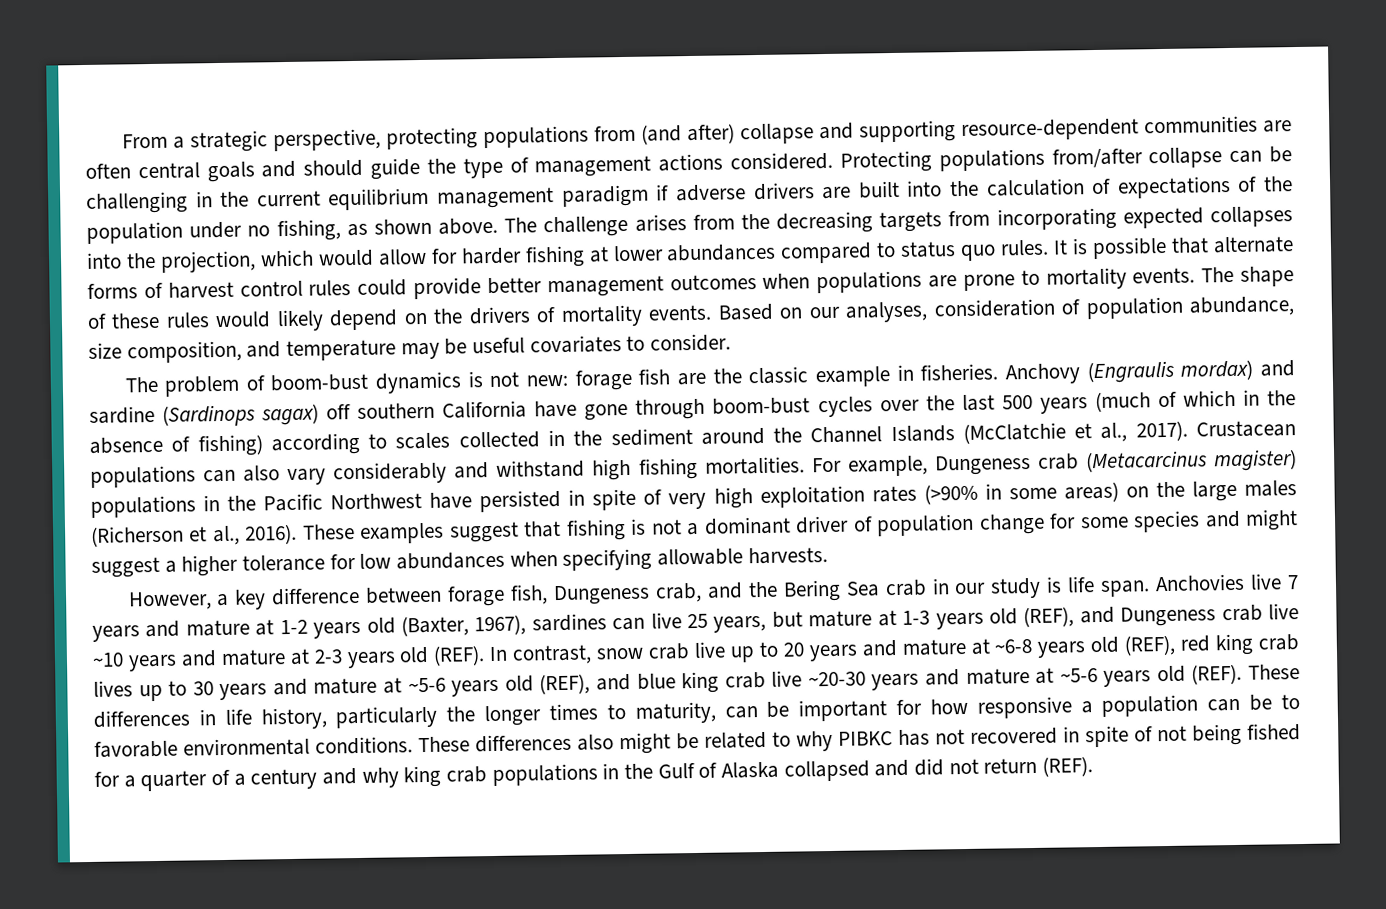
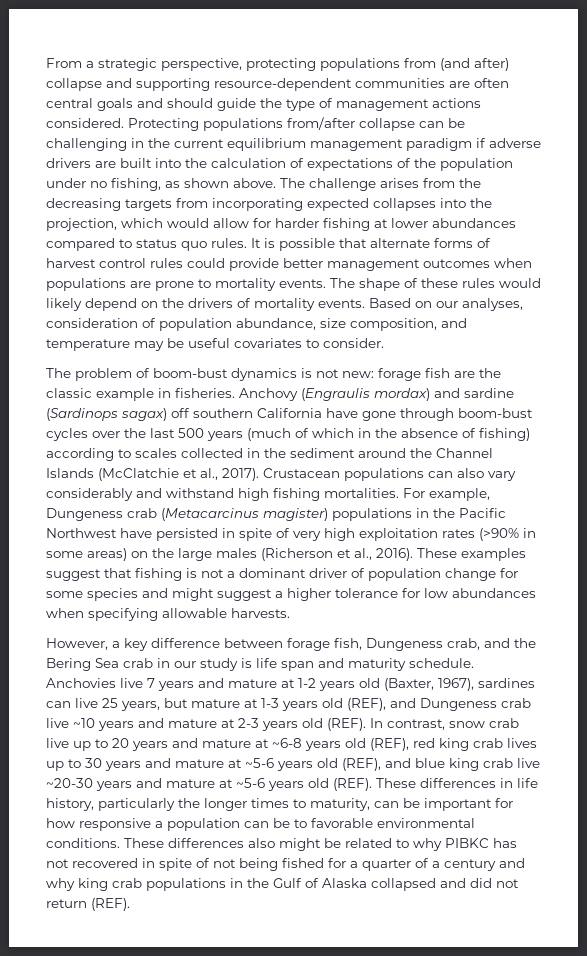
[1100,580,1151,597] span. -> [281,658,474,671] span and maturity schedule.

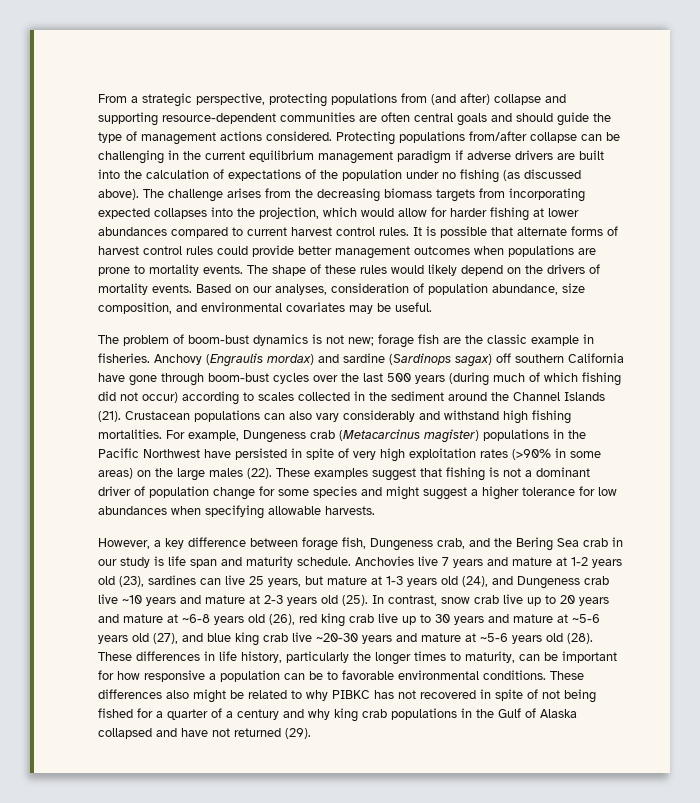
[111,178,276,191] fishing, as shown above. -> [460,169,581,183] [98,189,139,200] fishing (as discussed above).
(121, 204) none -> [384,188,432,198] biomass
[136,239,207,251] status quo -> [247,227,375,236] current harvest control
[46,338,384,351] temperature may be useful covariates to consider. -> [201,302,432,314] environmental covariates may be useful.
[342,371,374,378] new: -> [348,337,374,346] new;
[247,428,530,441] (much of which in the absence of fishing) -> [449,372,621,386] [98,391,178,403] (during much of which fishing did not occur)
[98,468,259,481] (McClatchie et al., 2017). -> [98,411,121,422] (21).
[261,548,413,561] (Richerson et al., 2016). -> [247,468,272,479] (22).
[384,678,474,691] (Baxter, 1967), -> [119,576,144,587] (23),
[347,698,386,711] (REF), -> [462,576,488,587] (24),
[327,718,366,731] (REF). -> [342,595,368,606] (25).
[370,738,409,751] (REF), -> [269,614,295,625] (26),
[507,738,537,748] lives -> [378,613,398,623] live
[342,758,381,771] (REF), -> [153,633,178,644] (27),
[333,778,372,791] (REF). -> [567,633,593,644] (28).
[470,878,519,888] [46,898,130,911] did not return (REF). -> [181,728,311,739] have not returned (29).

